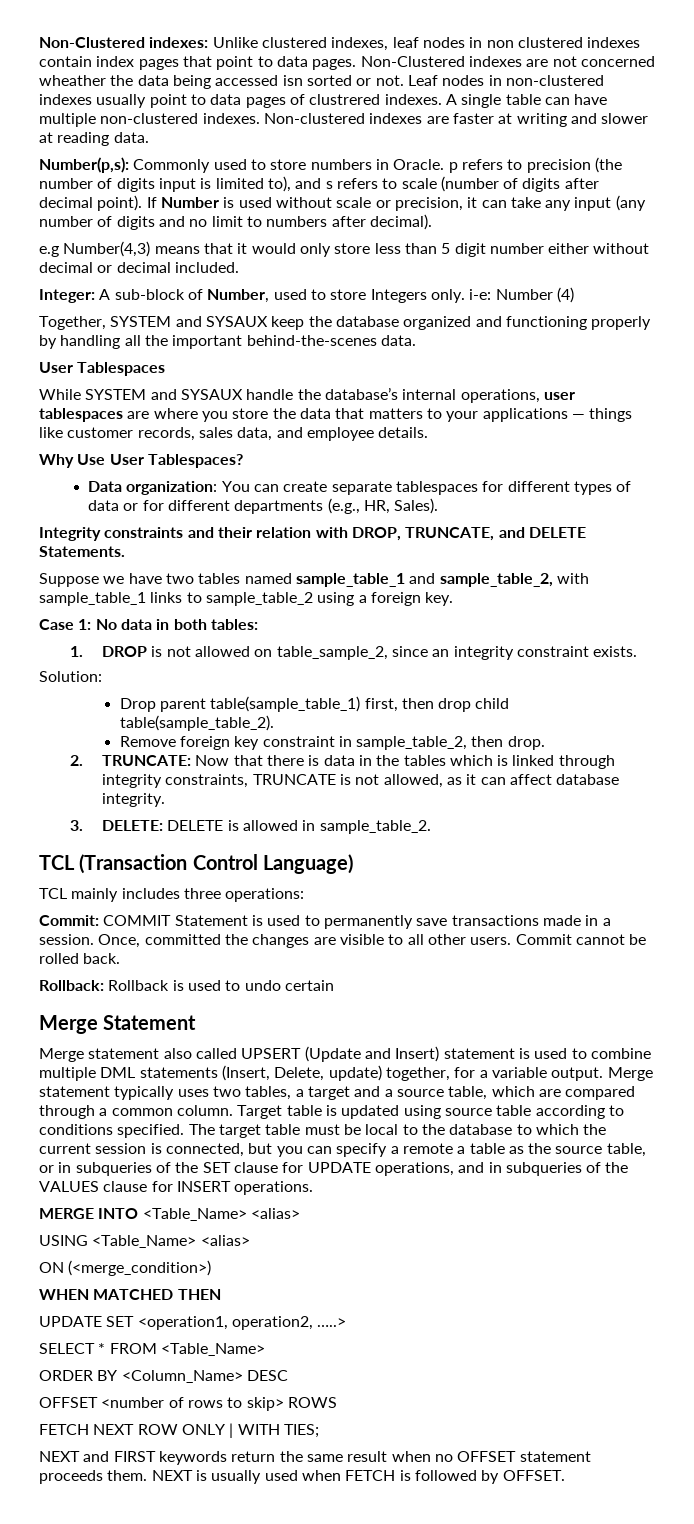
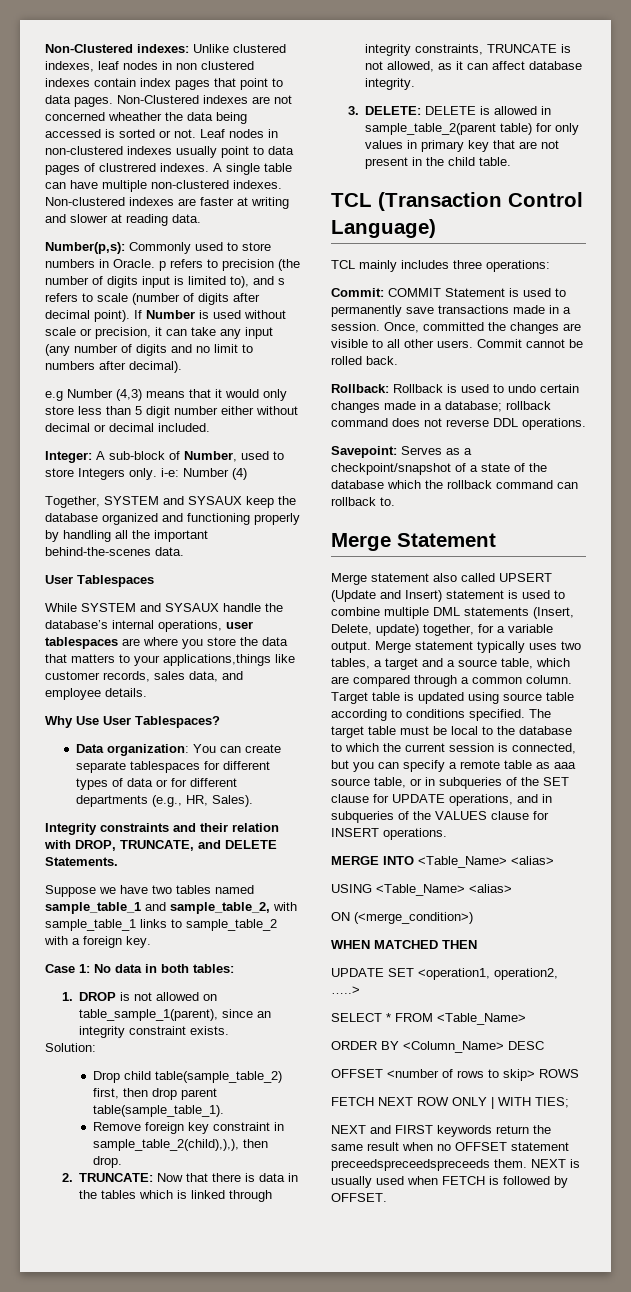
[282,75,303,86] isn -> [105,129,115,138] is
[63,241,151,257] Number(4,3) -> [67,389,142,401] Number (4,3)
[482,408,633,422] applications — things -> [163,654,271,666] applications,things
[317,592,355,606] using -> [44,936,68,945] with
[276,646,388,660] table_sample_2, -> [79,1009,219,1021] table_sample_1(parent),
[159,696,361,712] parent table(sample_table_1) -> [124,1071,283,1083] child table(sample_table_2)
[475,698,510,709] [119,715,274,731] child table(sample_table_2). -> [181,1088,218,1100] [93,1105,225,1117] parent table(sample_table_1).
[356,736,468,750] sample_table_2, -> [93,1139,240,1151] sample_table_2(child),),),
[319,820,431,834] sample_table_2. -> [365,123,580,135] [365,140,560,152] [365,157,512,169] sample_table_2(parent table) for only values in primary key that are not present in the child table.
(334, 985) none -> [331,401,551,413] [331,418,586,430] [331,446,472,458] [331,463,547,475] [331,480,578,489] [331,497,395,506] changes made in a database; rollback command does not reverse DDL operations. // Savepoint: Serves as a checkpoint/snapshot of a state of the database which the rollback command can rollback to.
[457,1146,466,1154] a -> (500, 764) none
[528,1143,552,1154] the -> [554,762,576,769] aaa
[39,1470,103,1484] proceeds -> [331,1159,490,1171] preceedspreceedspreceeds

